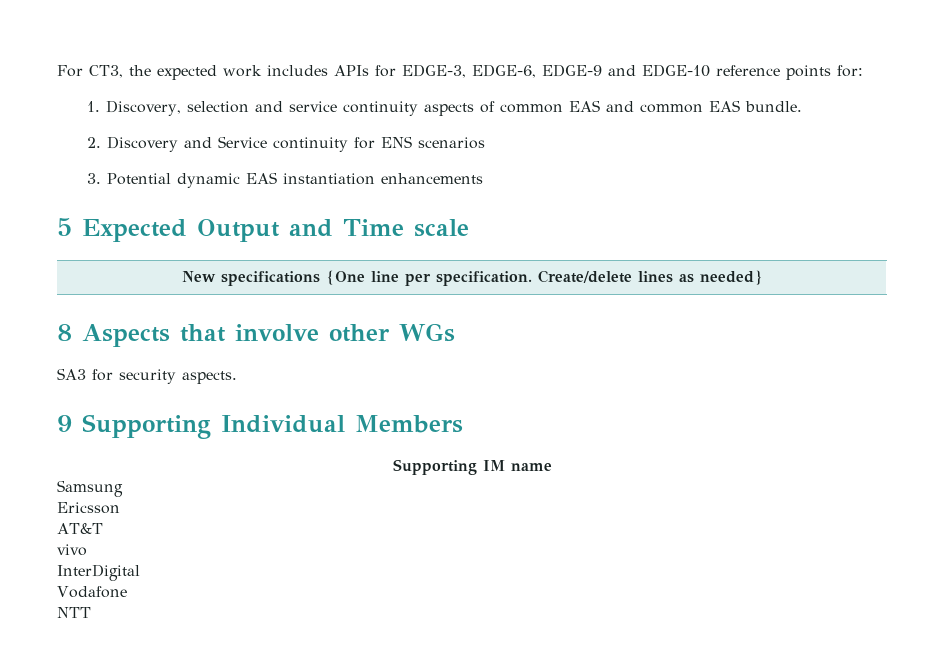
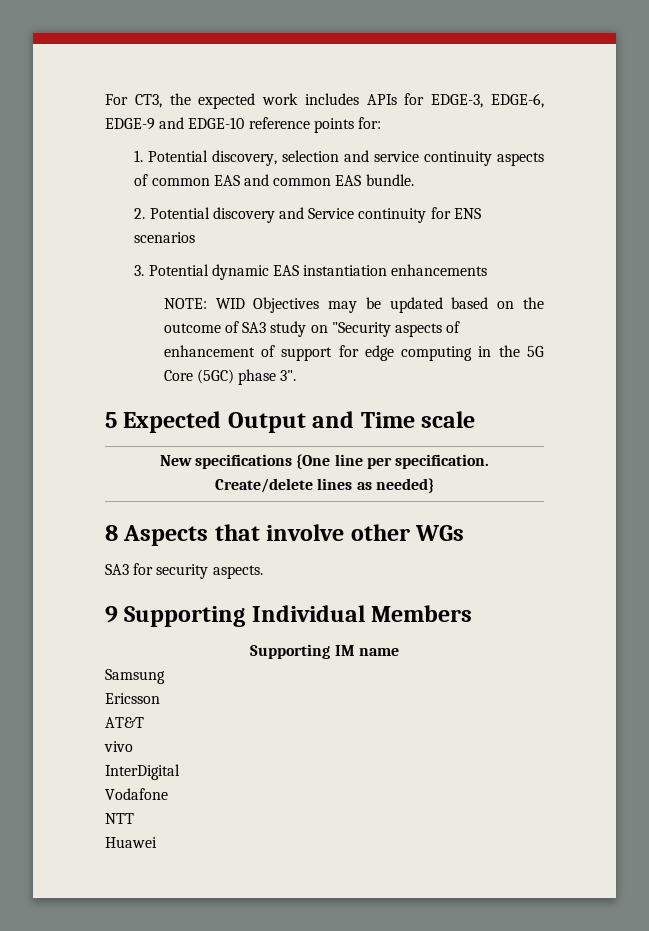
[105,100,181,116] Discovery, -> [148,150,278,166] Potential discovery,
[106,136,178,152] Discovery -> [149,207,275,223] Potential discovery
(483, 178) none -> [163,297,544,313] [163,321,461,337] [163,345,544,361] [163,369,297,385] // NOTE: WID Objectives may be updated based on the outcome of SA3 study on "Security aspects of enhancement of support for edge computing in the 5G Core (5GC) phase 3".
(91, 612) none -> [105,837,157,848] // Huawei

